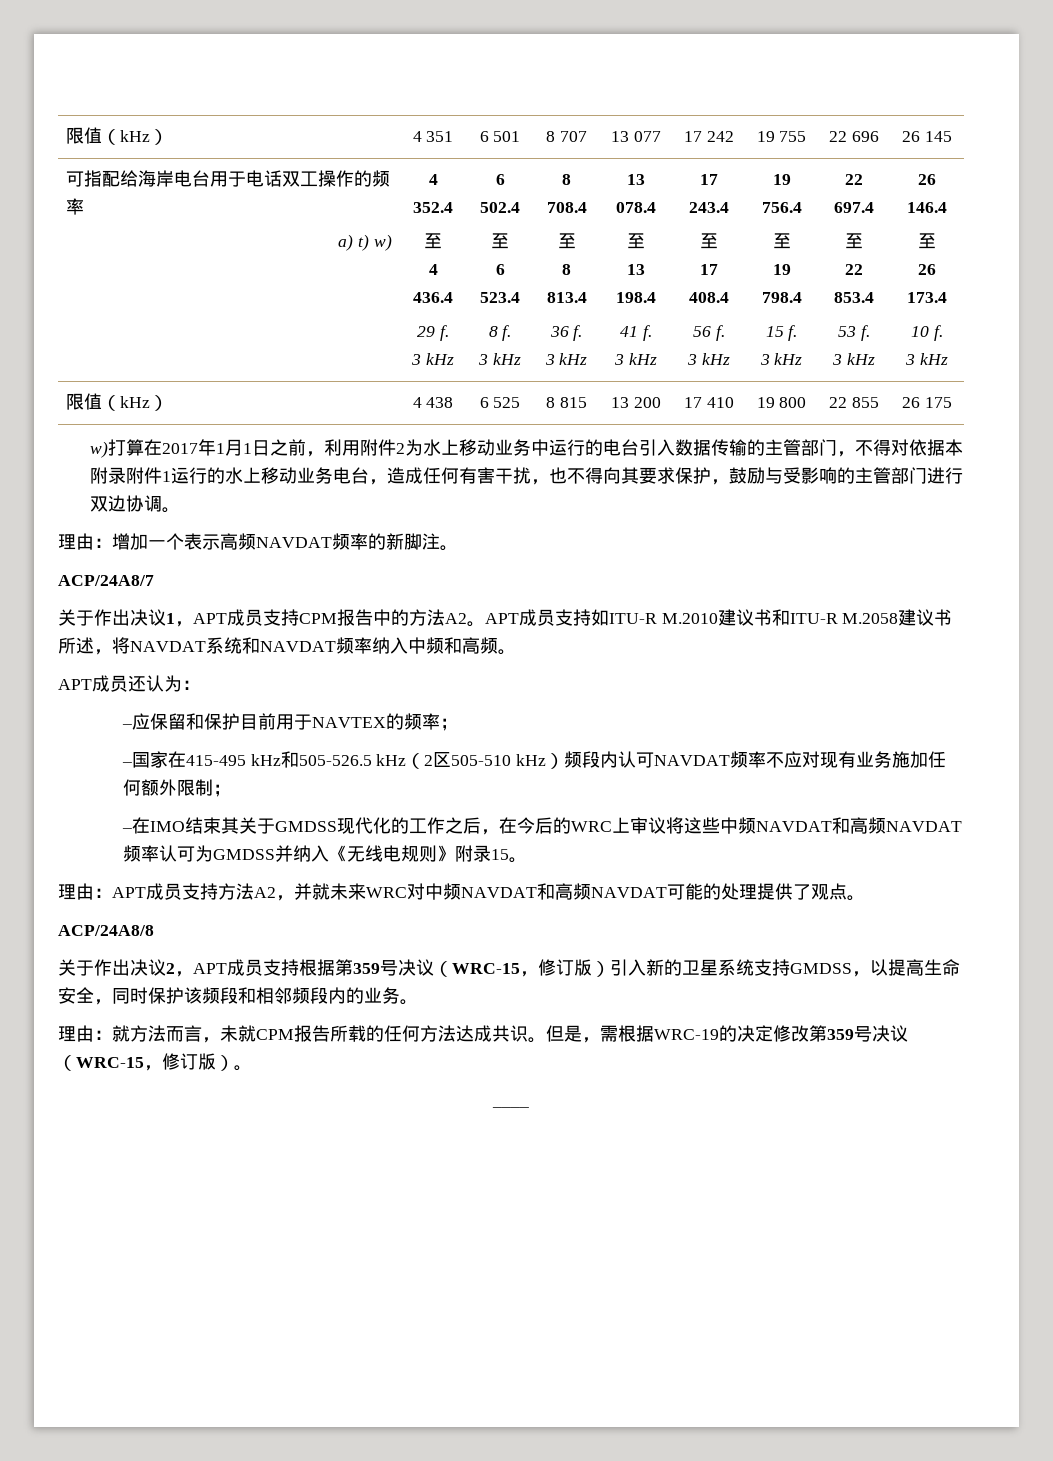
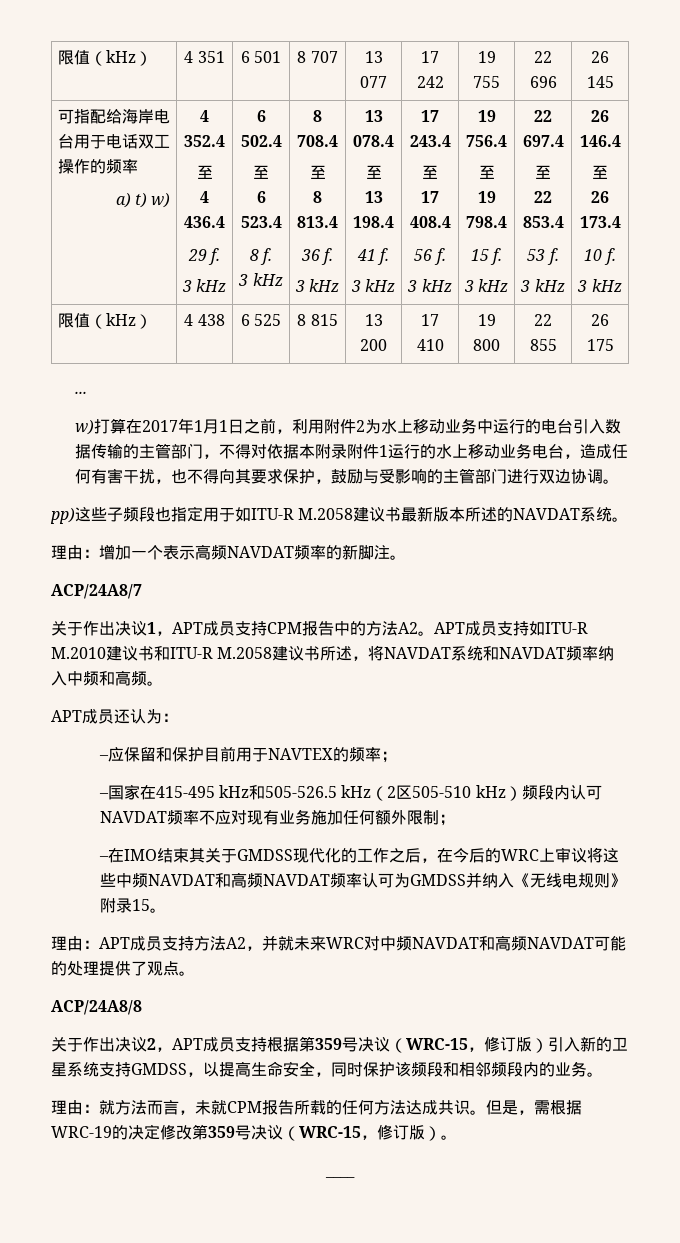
(952, 402) none -> [75,391,88,394] // ...
(181, 510) none -> [50,506,629,524] // pp)这些子频段也指定用于如ITU-R M.2058建议书最新版本所述的NAVDAT系统。

